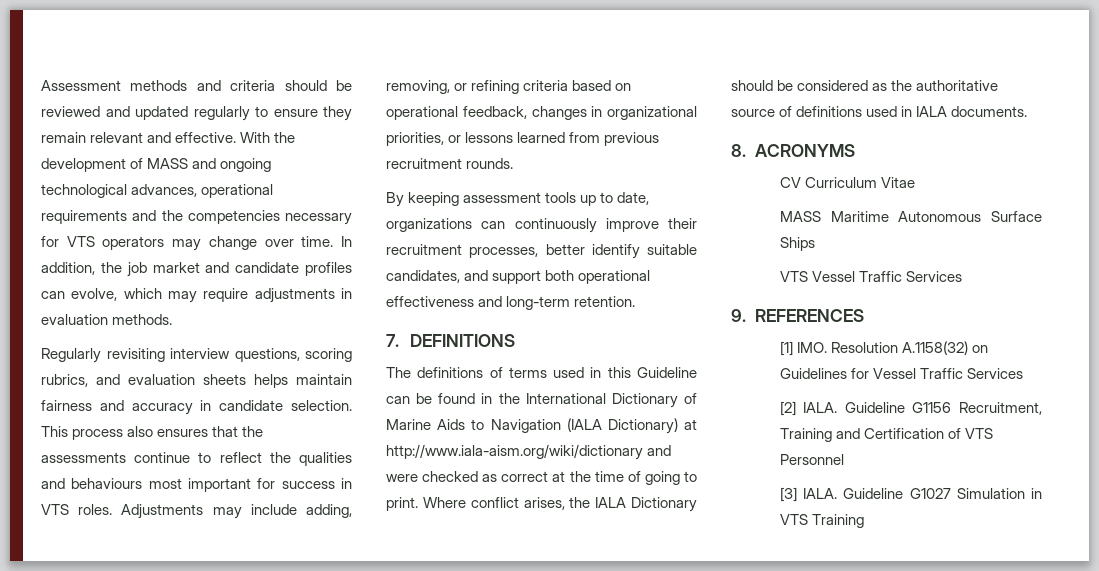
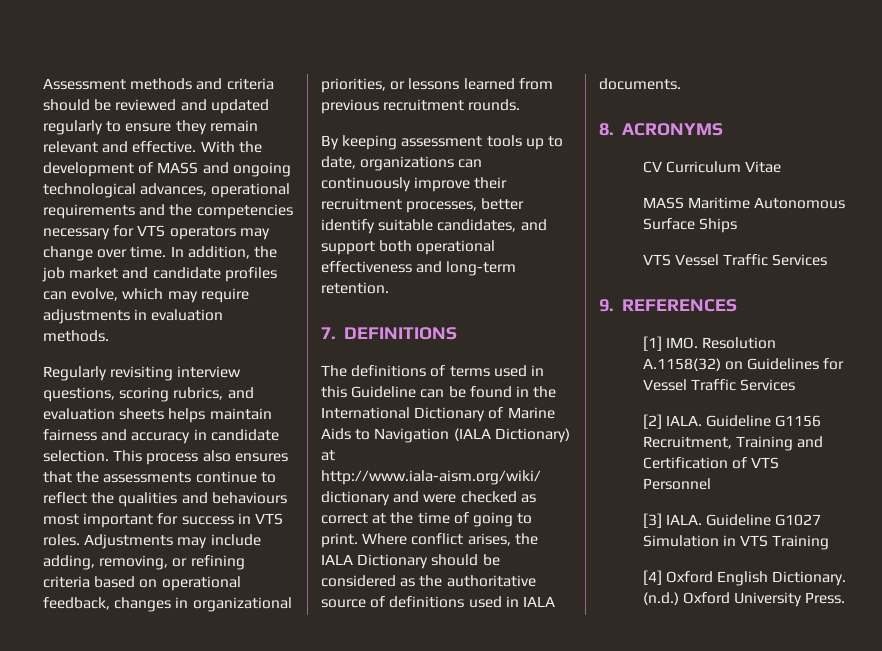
(864, 521) none -> [642,570,847,586] [642,592,846,607] // [4] Oxford English Dictionary. (n.d.) Oxford University Press.

